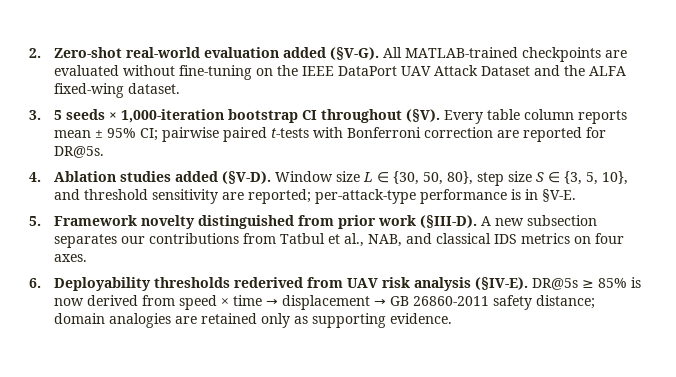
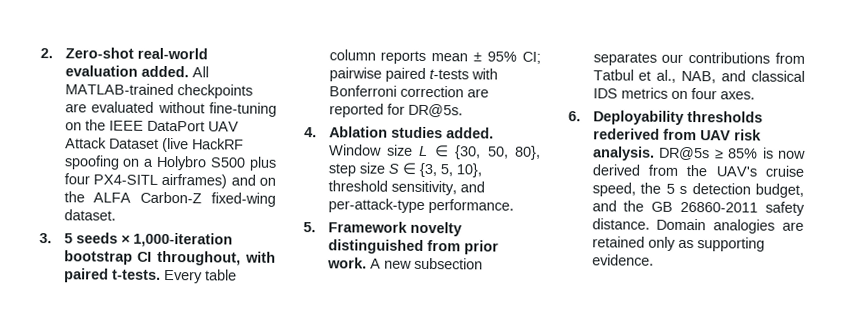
[283,47,380,60] added (§V-G). -> [140,65,189,78] added.
[534,65,561,76] and -> [161,137,244,153] [63,155,277,171] [63,173,276,189] (live HackRF spoofing on a Holybro S500 plus four PX4-SITL airframes) and on
(627, 71) none -> [140,191,203,204] Carbon-Z
[321,109,441,123] throughout (§V). -> [157,250,276,266] [63,268,161,283] throughout, with paired t-tests.
[175,171,272,184] added (§V-D). -> [445,127,494,139] added.
[54,189,577,204] and threshold sensitivity are reported; per-attack-type performance is in §V-E. -> [327,180,485,196] [327,198,514,214] threshold sensitivity, and per-attack-type performance.
[378,215,478,228] work (§III-D). -> [326,257,367,269] work.
[414,277,529,291] analysis (§IV-E). -> [591,146,655,161] analysis.
[179,295,387,310] speed × time → displacement → -> [686,165,804,177] [591,182,804,198] [591,200,645,212] the UAV's cruise speed, the 5 s detection budget, and the
[536,295,596,309] [54,313,106,324] distance; domain -> [591,218,707,231] distance. Domain

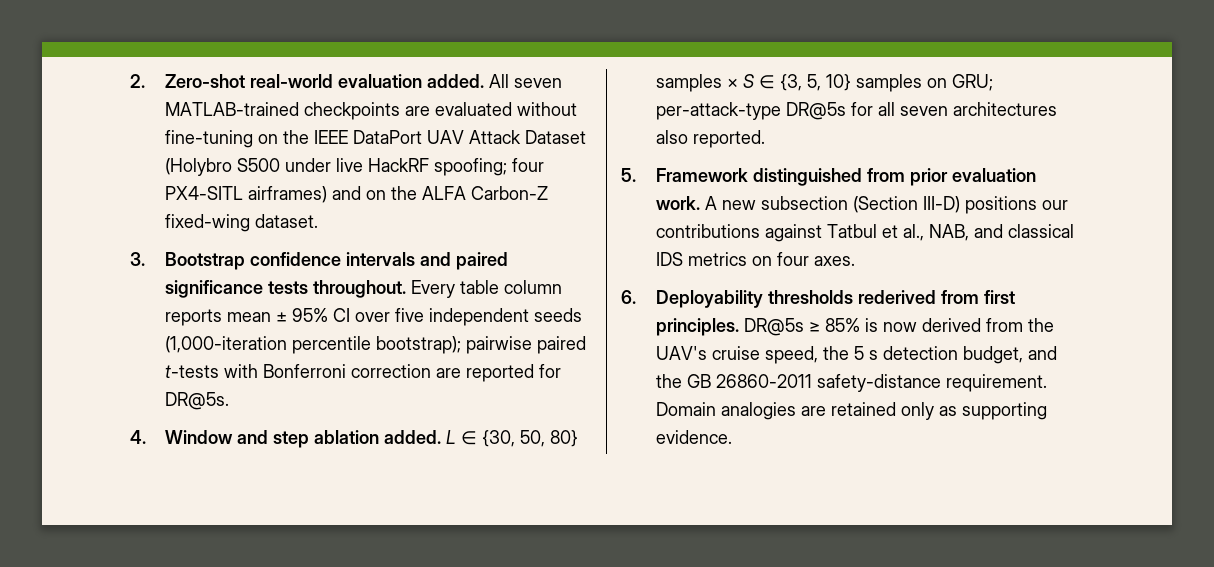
(209, 72) none -> [513,78,562,88] seven
[161,137,244,153] [63,155,277,171] (live HackRF spoofing on a Holybro S500 plus -> [164,158,507,176] (Holybro S500 under live HackRF spoofing;
[63,232,233,248] [63,250,276,266] [63,268,161,283] 5 seeds × 1,000-iteration bootstrap CI throughout, with paired t-tests. -> [164,252,508,270] [164,280,406,298] Bootstrap confidence intervals and paired significance tests throughout.
[522,51,541,64] CI; -> [332,308,582,326] [164,336,461,354] CI over five independent seeds (1,000-iteration percentile bootstrap);
[328,126,494,139] [328,144,413,156] Ablation studies added. Window size -> [164,430,441,448] Window and step ablation added.
[515,145,541,160] [327,162,385,177] 80}, step size -> [549,430,578,447] [655,74,738,92] 80} samples ×
[455,163,482,178] [327,180,485,196] [327,198,514,214] 10}, threshold sensitivity, and per-attack-type performance. -> [825,74,993,92] [655,102,1057,120] [655,130,765,148] 10} samples on GRU; per-attack-type DR@5s for all seven architectures also reported.
[409,221,462,237] novelty -> (748, 175) none
(499, 247) none -> [951,168,1036,182] evaluation
[592,52,657,66] separates -> [852,196,1037,214] (Section III-D) positions
[775,52,805,64] from -> [764,224,822,242] against
[699,129,762,141] [591,146,655,161] UAV risk analysis. -> [983,290,1015,304] [655,318,739,336] first principles.
[765,201,805,216] [591,218,650,230] safety distance. -> [816,374,1047,392] safety-distance requirement.

